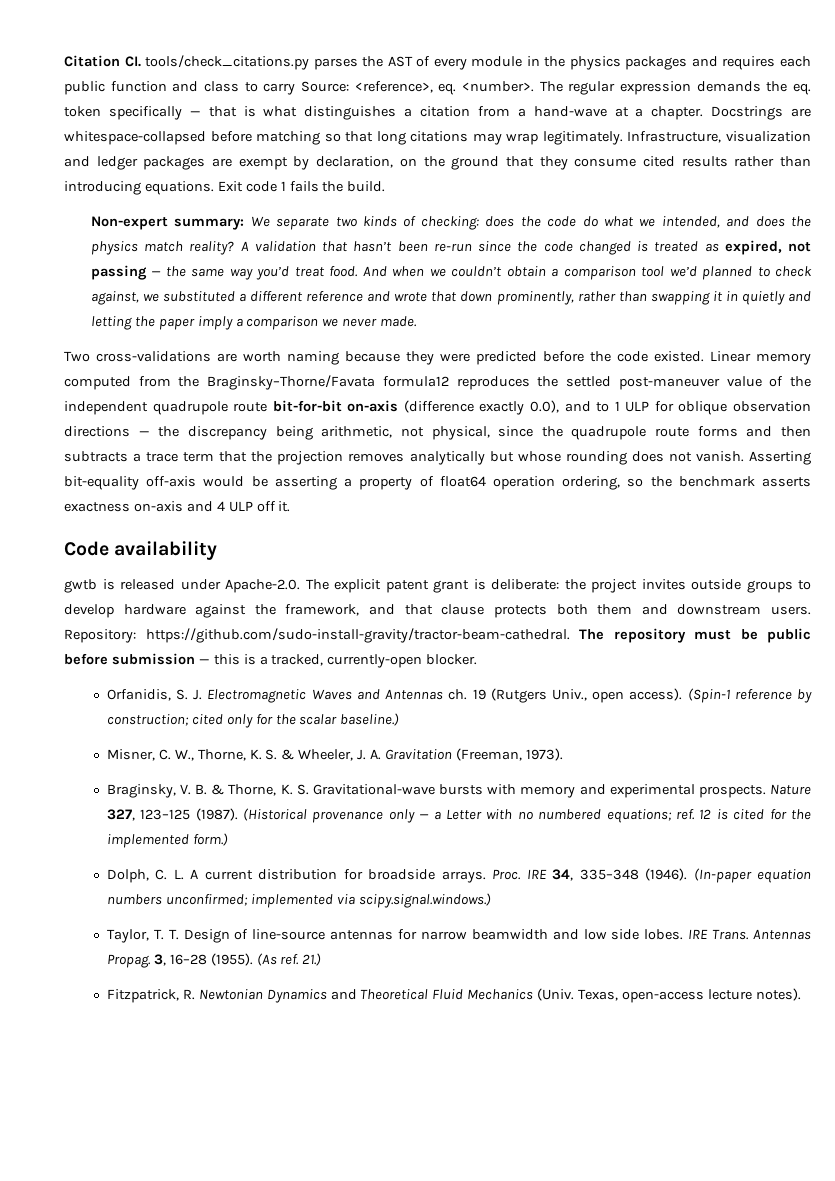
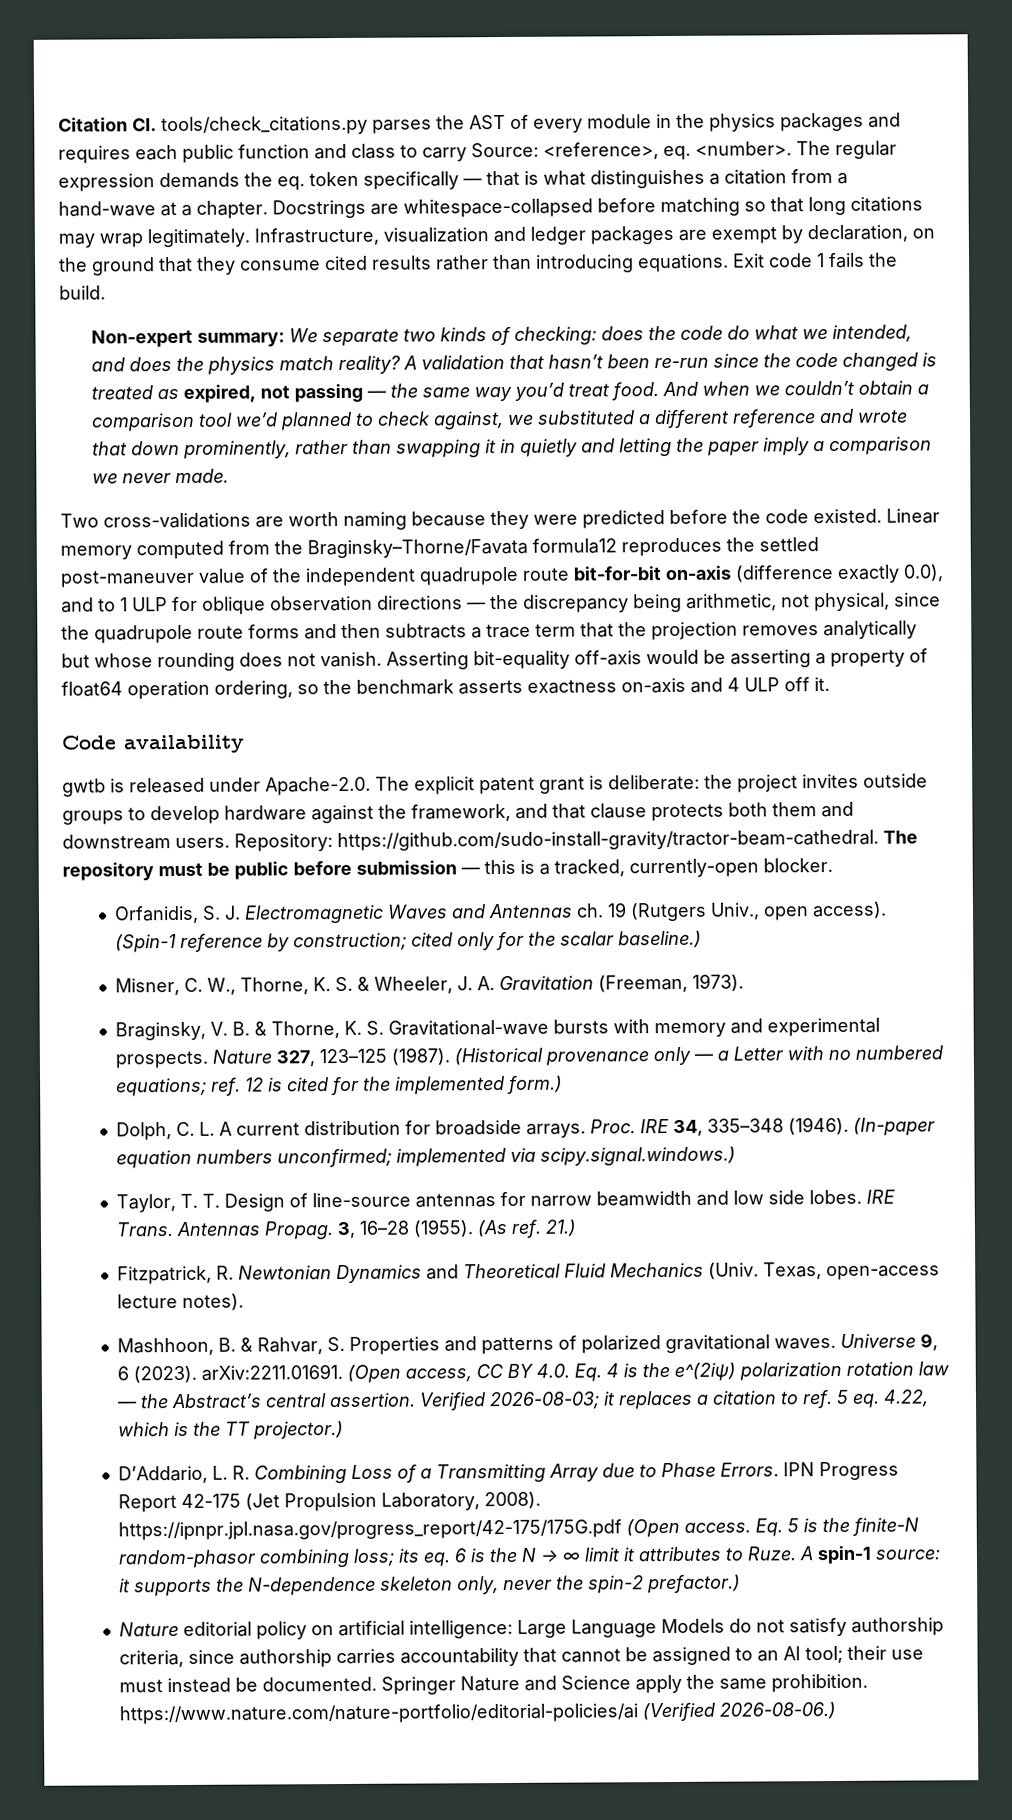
(801, 994) none -> [117,1333,939,1356] [117,1361,950,1384] [117,1389,930,1411] [118,1420,345,1440] [118,1461,900,1484] [118,1491,542,1513] [118,1517,920,1541] [118,1545,941,1569] [119,1574,742,1597] [119,1617,945,1640] [119,1645,925,1668] [119,1673,869,1695] [119,1701,837,1725] // Mashhoon, B. & Rahvar, S. Properties and patterns of polarized gravitational waves. Universe 9, 6 (2023). arXiv:2211.01691. (Open access, CC BY 4.0. Eq. 4 is the e^(2iψ) polarization rotation law — the Abstract’s central assertion. Verified 2026-08-03; it replaces a citation to ref. 5 eq. 4.22, which is the TT projector.) // D’Addario, L. R. Combining Loss of a Transmitting Array due to Phase Errors. IPN Progress Report 42-175 (Jet Propulsion Laboratory, 2008). https://ipnpr.jpl.nasa.gov/progress_report/42-175/175G.pdf (Open access. Eq. 5 is the finite-N random-phasor combining loss; its eq. 6 is the N → ∞ limit it attributes to Ruze. A spin-1 source: it supports the N-dependence skeleton only, never the spin-2 prefactor.) // Nature editorial policy on artificial intelligence: Large Language Models do not satisfy authorship criteria, since authorship carries accountability that cannot be assigned to an AI tool; their use must instead be documented. Springer Nature and Science apply the same prohibition. https://www.nature.com/nature-portfolio/editorial-policies/ai (Verified 2026-08-06.)

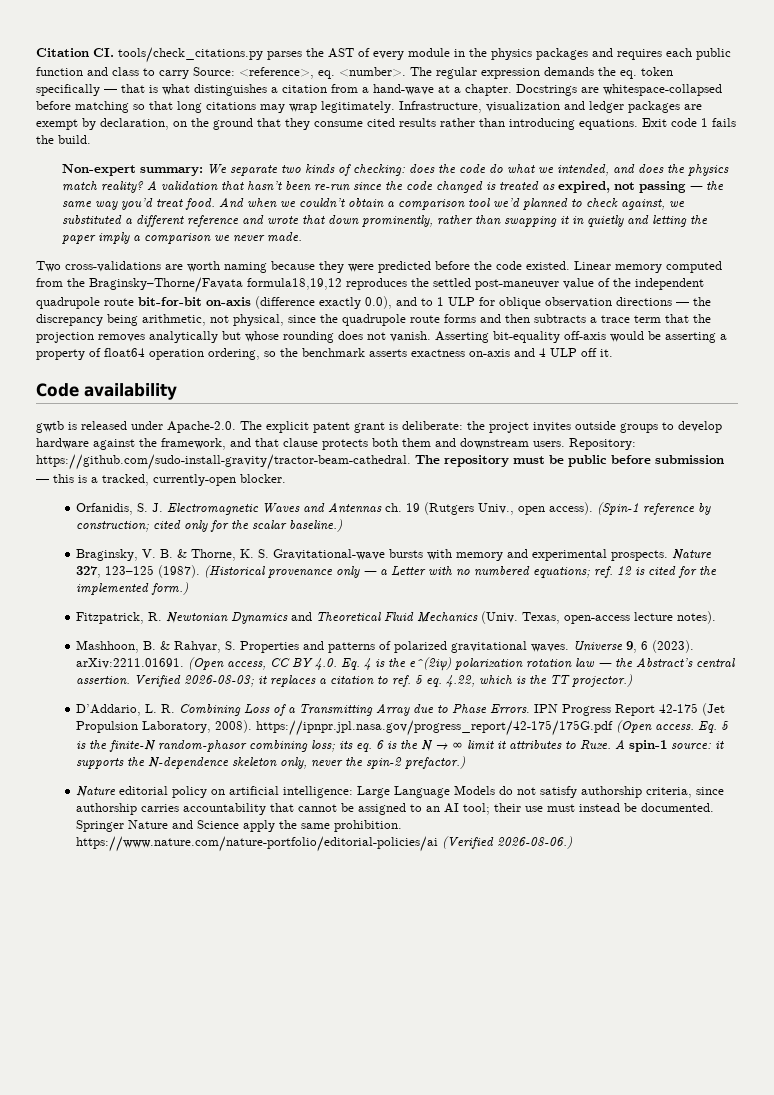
[532,538,617,554] formula12 -> [247,278,342,290] formula18,19,12
[115,973,745,996] // Misner, C. W., Thorne, K. S. & Wheeler, J. A. Gravitation (Freeman, 1973). -> (343, 525) none
[116,1116,937,1141] [116,1146,737,1169] [116,1189,896,1213] [116,1219,577,1240] // Dolph, C. L. A current distribution for broadside arrays. Proc. IRE 34, 335–348 (1946). (In-paper equation numbers unconfirmed; implemented via scipy.signal.windows.) // Taylor, T. T. Design of line-source antennas for narrow beamwidth and low side lobes. IRE Trans. Antennas Propag. 3, 16–28 (1955). (As ref. 21.) -> (189, 588) none

